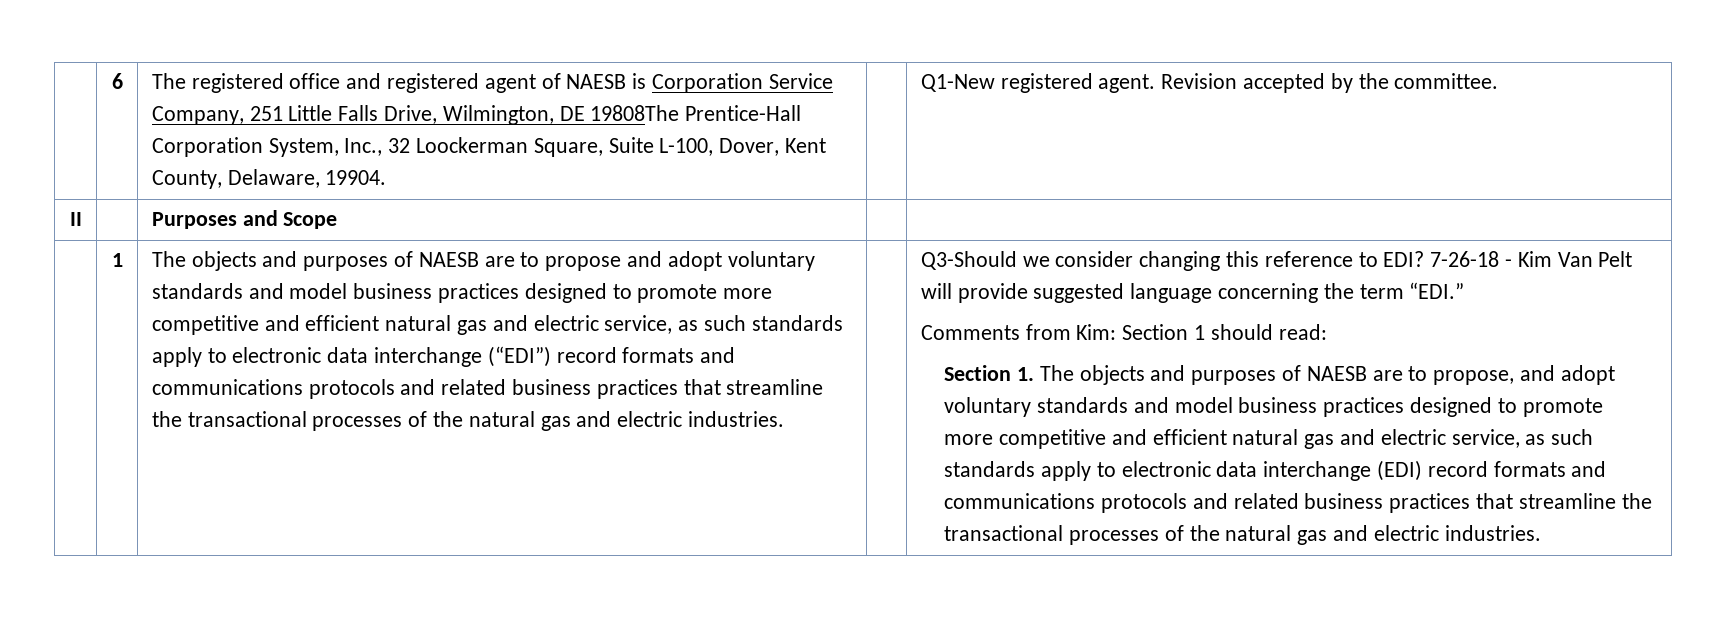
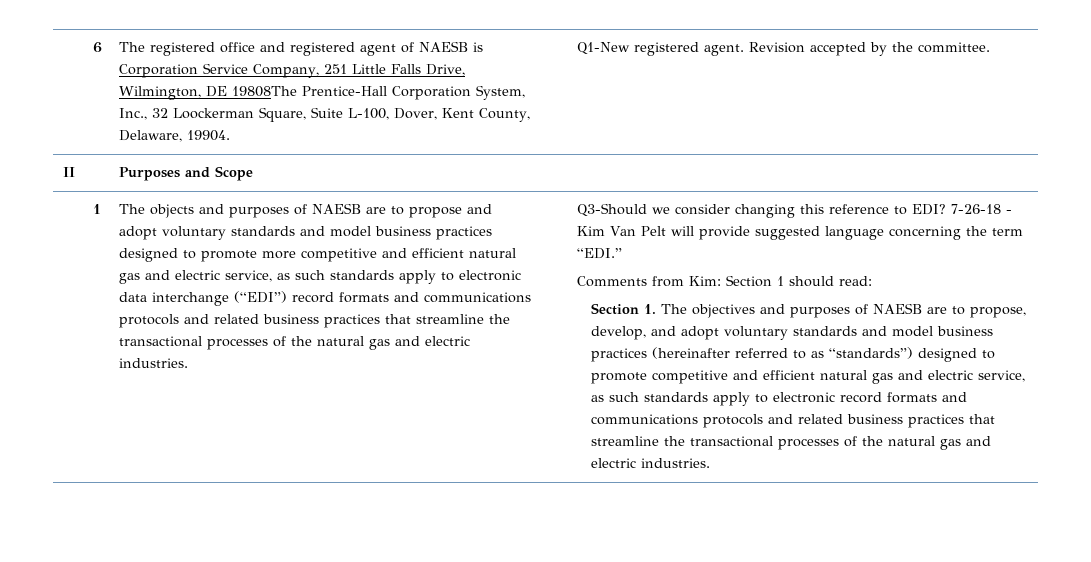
[1079,365,1145,385] objects -> [692,304,756,318] objectives
[1520,365,1615,385] [944,397,1603,417] [944,434,994,445] and adopt voluntary standards and model business practices designed to promote more -> [591,326,994,340] [591,347,996,362] [591,372,648,384] develop, and adopt voluntary standards and model business practices (hereinafter referred to as “standards”) designed to promote
[1216,460,1423,481] data interchange (EDI) -> (836, 397) none

